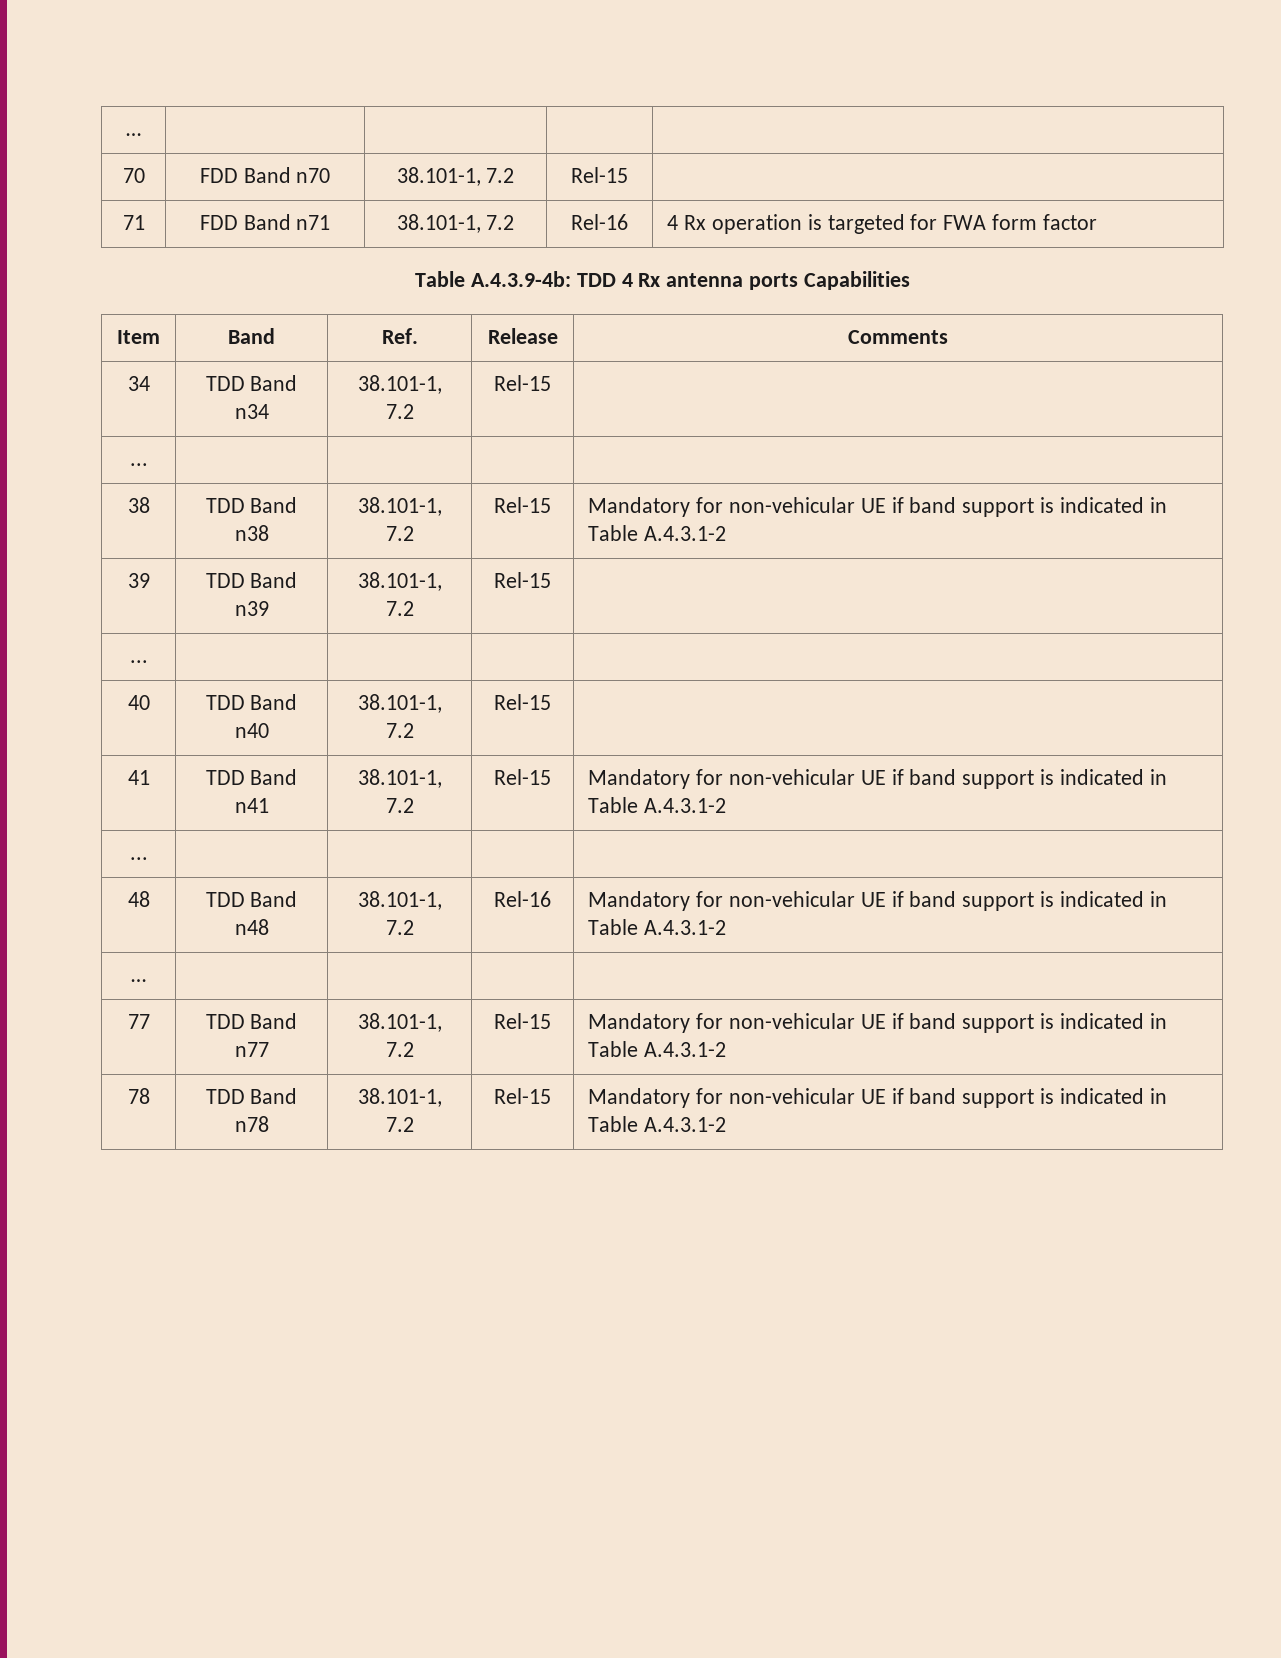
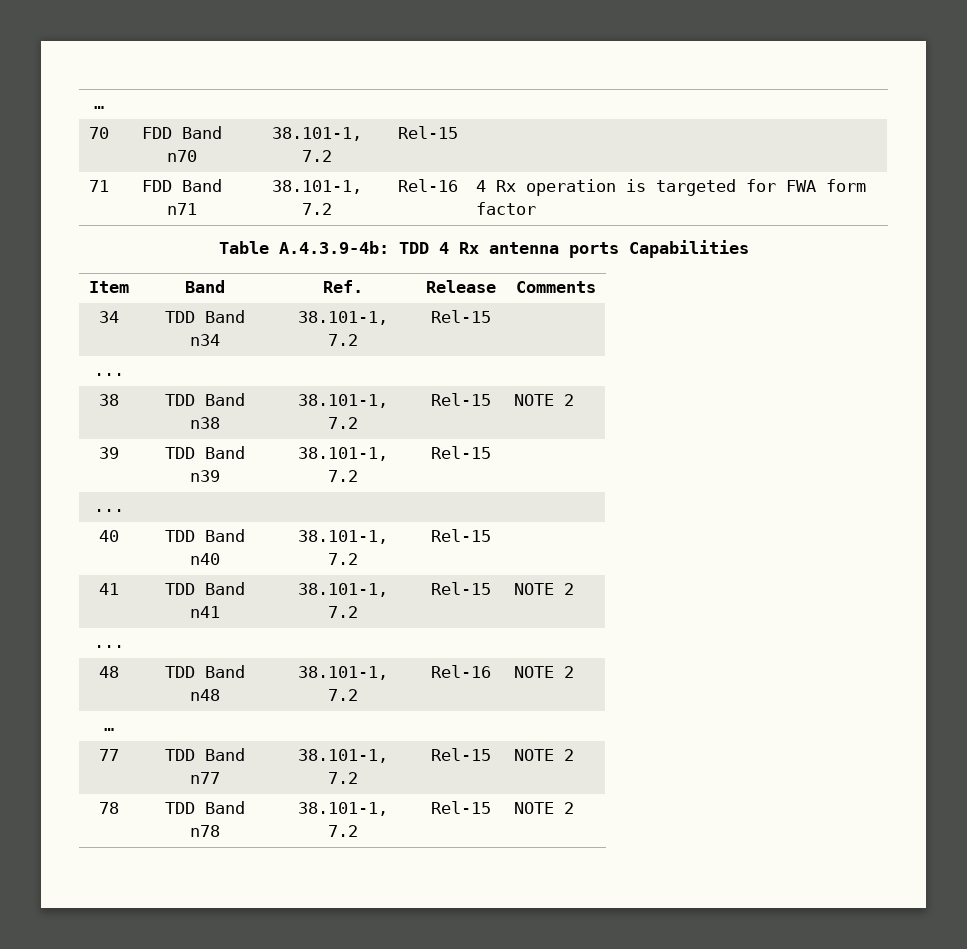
[588,497,1167,517] [588,525,727,541] Mandatory for non-vehicular UE if band support is indicated in Table A.4.3.1-2 -> [514,394,575,406] NOTE 2
[588,769,1167,789] [588,797,727,813] Mandatory for non-vehicular UE if band support is indicated in Table A.4.3.1-2 -> [514,583,575,595] NOTE 2
[588,891,1167,911] [588,919,727,935] Mandatory for non-vehicular UE if band support is indicated in Table A.4.3.1-2 -> [514,666,575,678] NOTE 2
[588,1013,1167,1033] [588,1041,727,1057] Mandatory for non-vehicular UE if band support is indicated in Table A.4.3.1-2 -> [514,749,575,761] NOTE 2
[588,1088,1167,1108] [588,1116,727,1132] Mandatory for non-vehicular UE if band support is indicated in Table A.4.3.1-2 -> [514,802,575,814] NOTE 2

